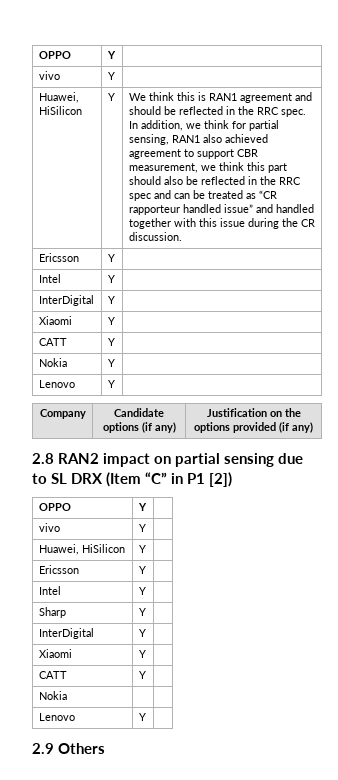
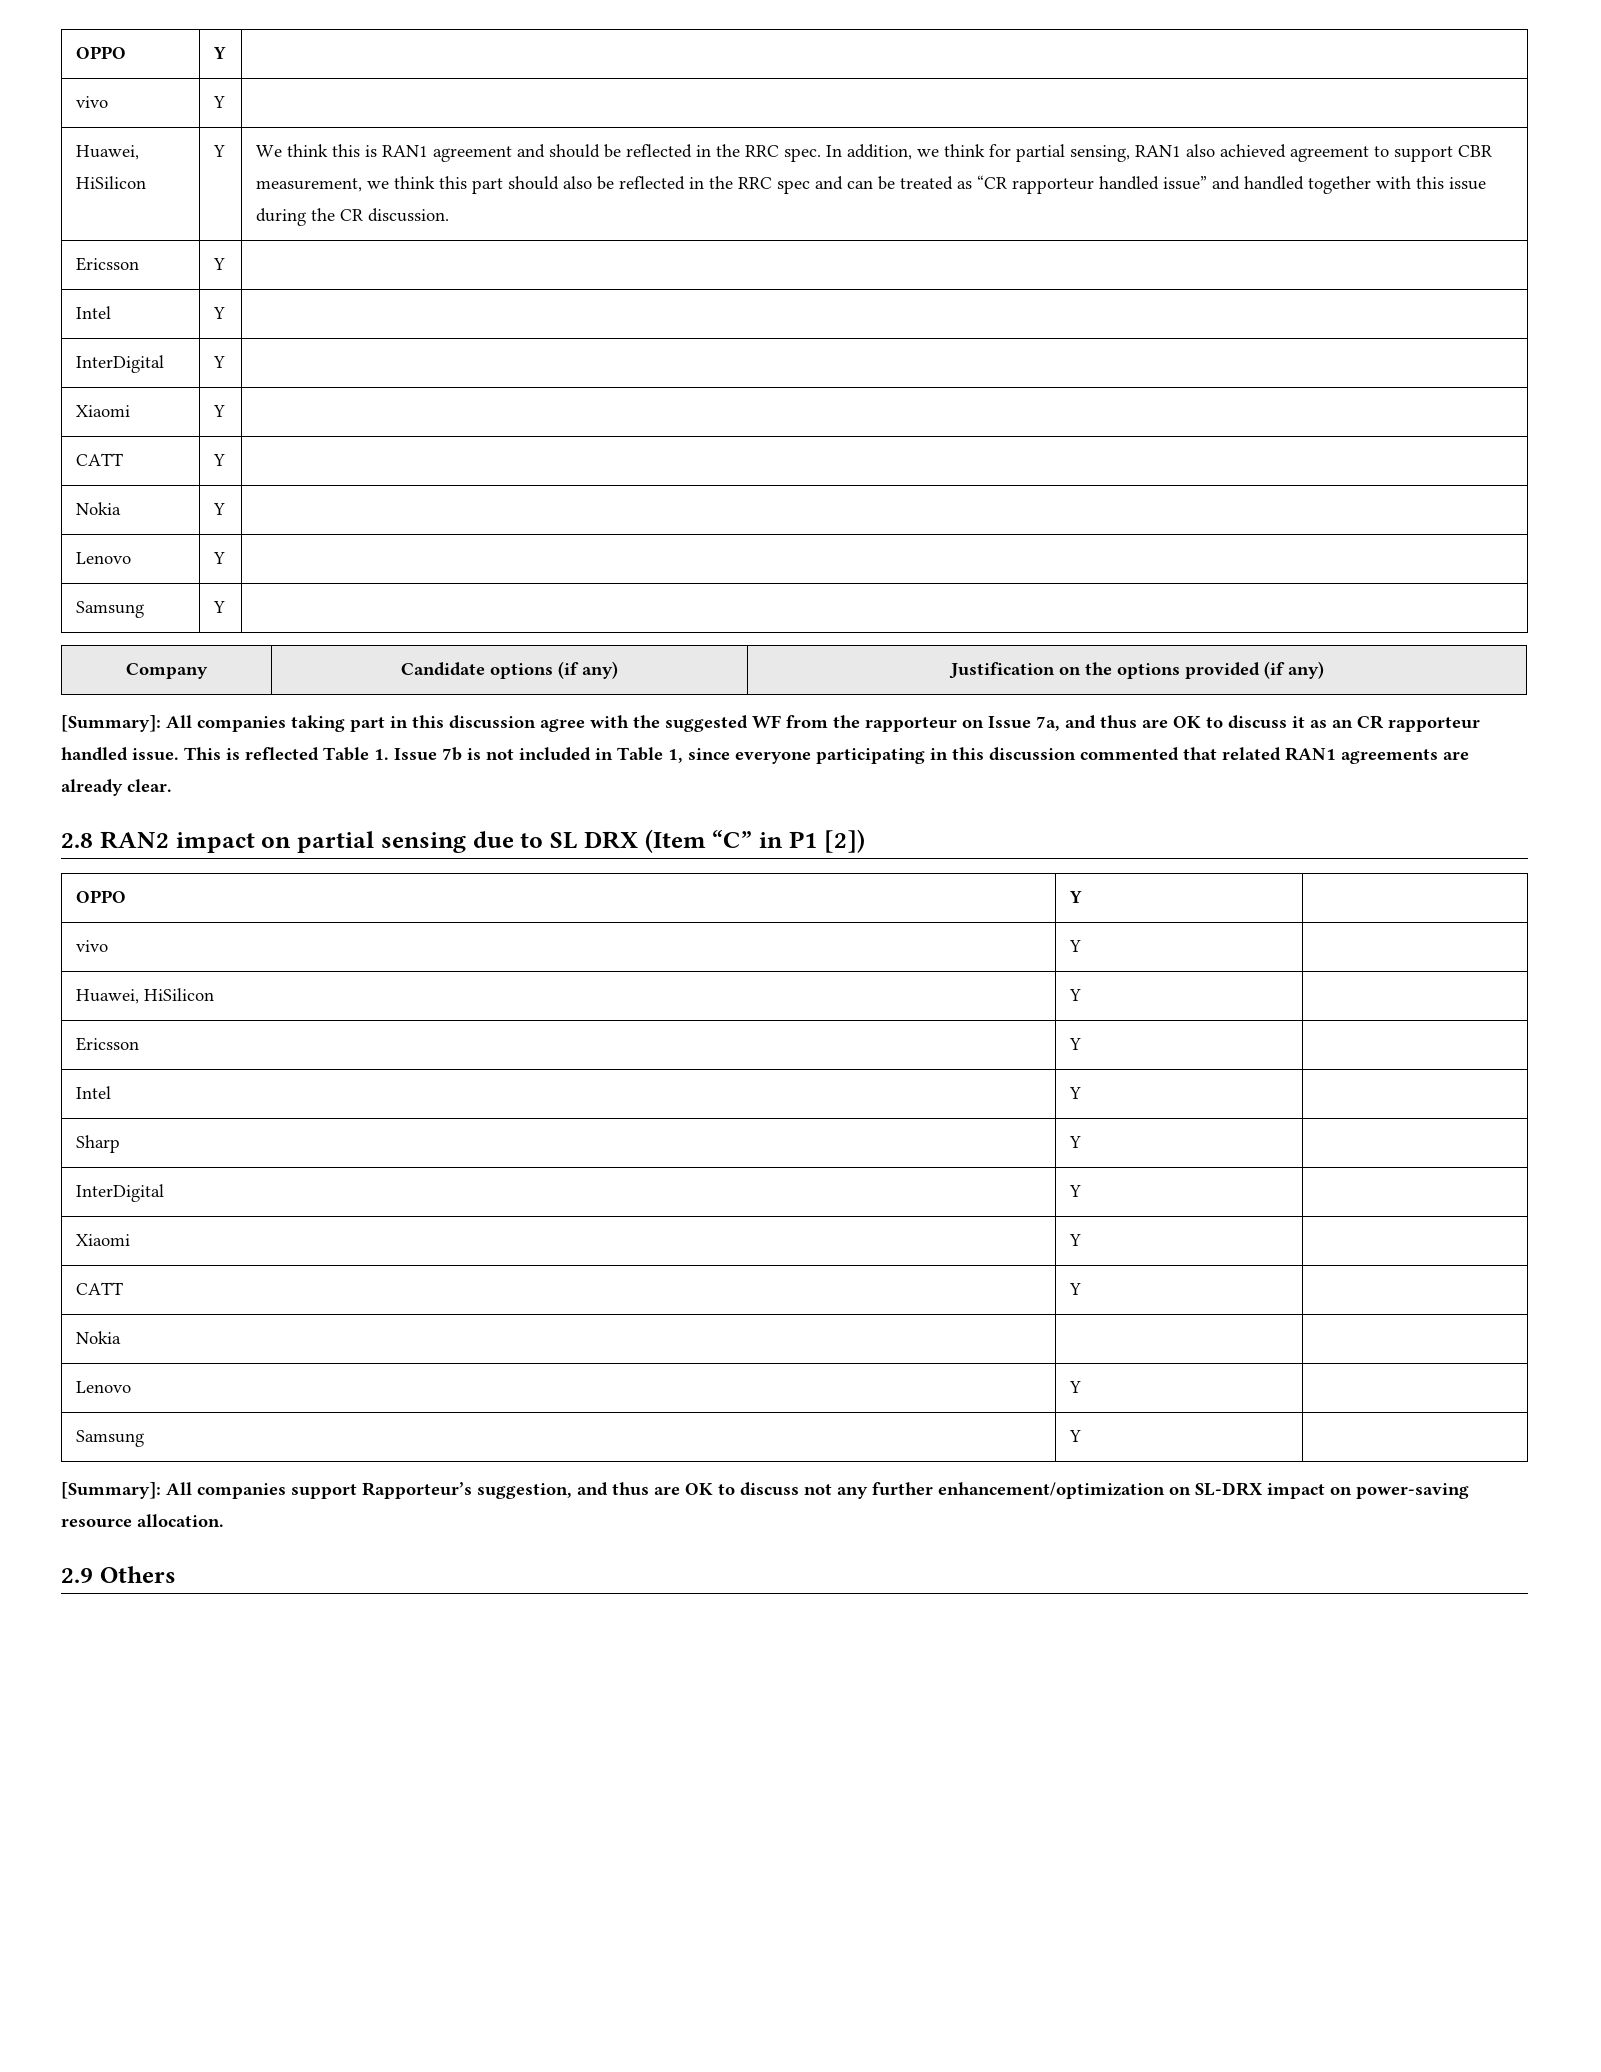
(115, 384) none -> [75,601,144,618] [212,601,225,613] // Samsung | Y |
(313, 427) none -> [61,715,1480,732] [61,747,1469,764] [61,779,172,796] // [Summary]: All companies taking part in this discussion agree with the suggested WF from the rapporteur on Issue 7a, and thus are OK to discuss it as an CR rapporteur handled issue. This is reflected Table 1. Issue 7b is not included in Table 1, since everyone participating in this discussion commented that related RAN1 agreements are already clear.
(146, 717) none -> [75,1430,144,1447] [1068,1430,1081,1442] [61,1482,1469,1499] [61,1514,224,1528] // Samsung | Y | // [Summary]: All companies support Rapporteur’s suggestion, and thus are OK to discuss not any further enhancement/optimization on SL-DRX impact on power-saving resource allocation.

